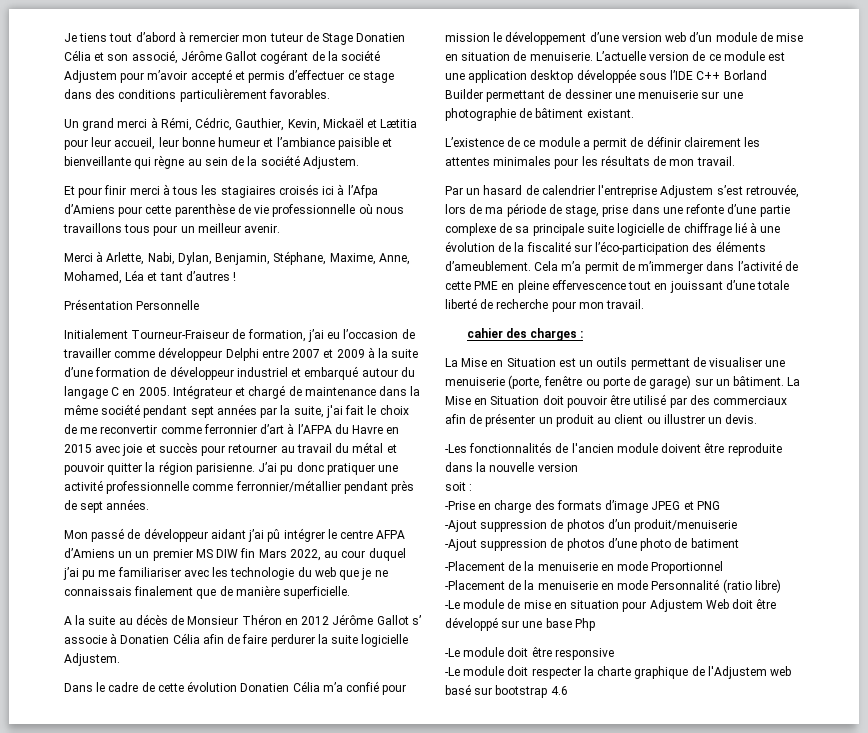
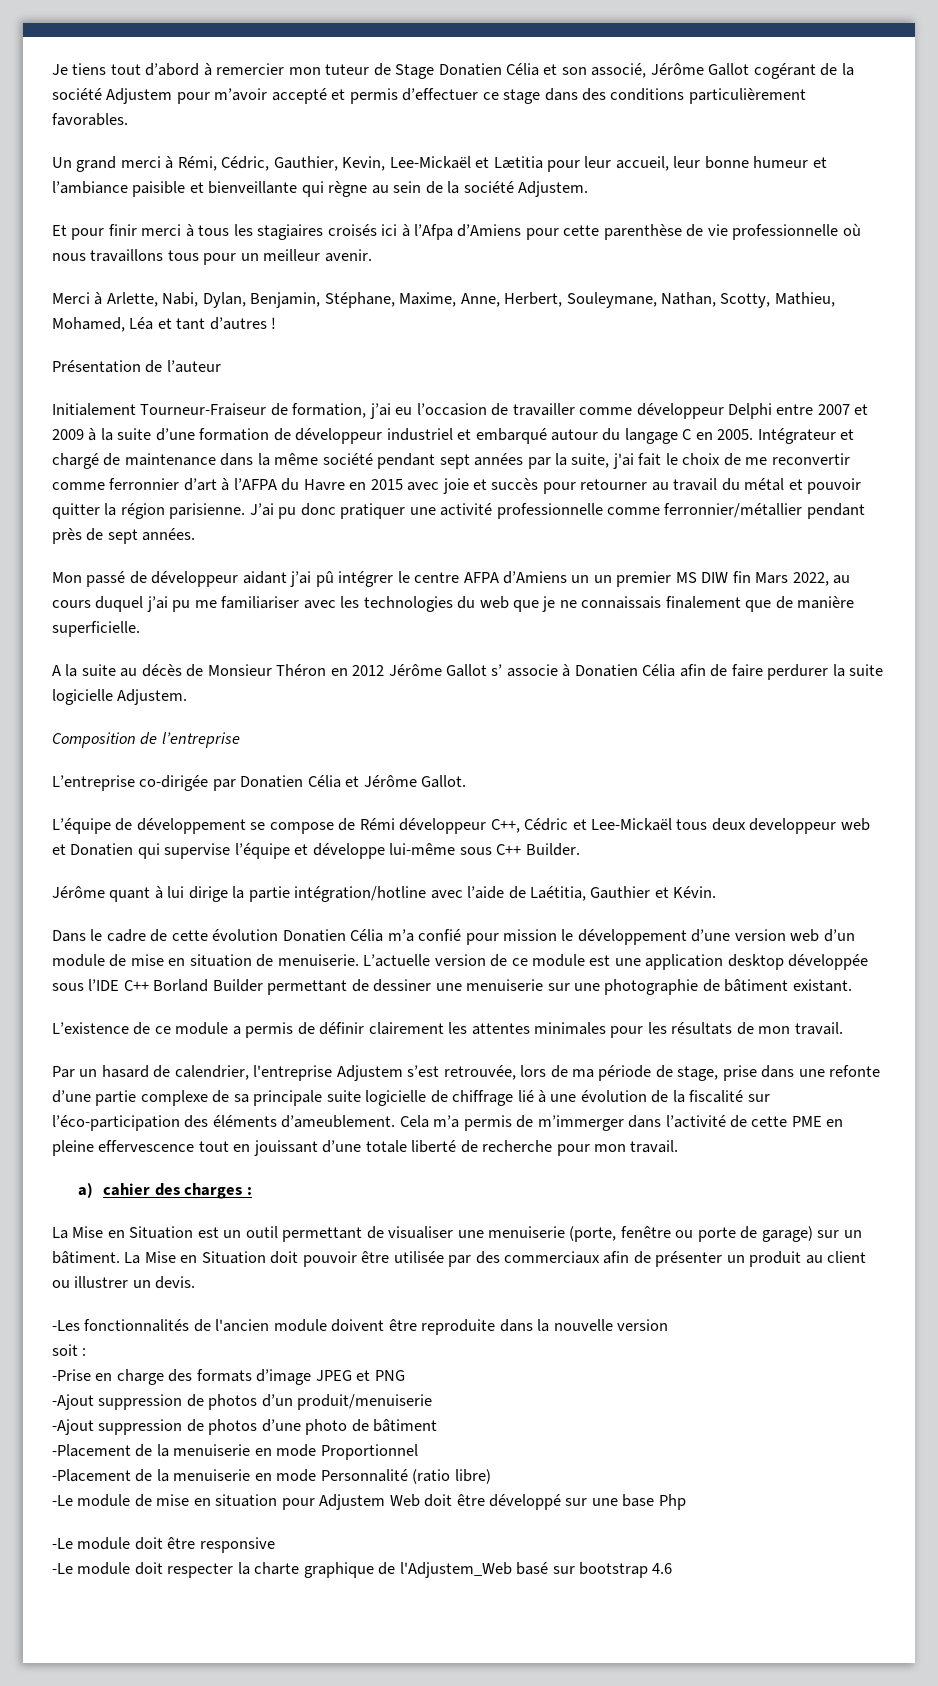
[322,118,364,128] Mickaël -> [389,156,471,169] Lee-Mickaël
(410, 259) none -> [504,292,835,308] Herbert, Souleymane, Nathan, Scotty, Mathieu,
[136,300,200,310] Personnelle -> [145,360,221,373] de l’auteur
[341,550,366,558] cour -> [52,600,91,608] cours
[230,567,295,580] technologie -> [363,596,453,612] technologies
(120, 659) none -> [52,732,240,748] [52,775,467,791] [52,818,870,834] [52,843,580,859] [52,886,717,902] // Composition de l’entreprise // L’entreprise co-dirigée par Donatien Célia et Jérôme Gallot. // L’équipe de développement se compose de Rémi développeur C++, Cédric et Lee-Mickaël tous deux developpeur web et Donatien qui supervise l’équipe et développe lui-même sous C++ Builder. // Jérôme quant à lui dirige la partie intégration/hotline avec l’aide de Laétitia, Gauthier et Kévin.
[593,138,628,150] permit -> [245,1022,294,1038] permis
[541,185,595,195] calendrier -> [174,1065,249,1080] calendrier,
[584,262,619,274] permit -> [463,1115,512,1131] permis
(645, 304) none -> [77,1182,93,1198] a)
[596,357,628,367] outils -> [245,1226,278,1238] outil
[633,394,667,405] utilisé -> [393,1251,444,1263] utilisée
[690,538,739,548] batiment -> [373,1419,438,1432] bâtiment
[707,666,792,679] l'Adjustem web -> [399,1562,512,1578] l'Adjustem_Web

